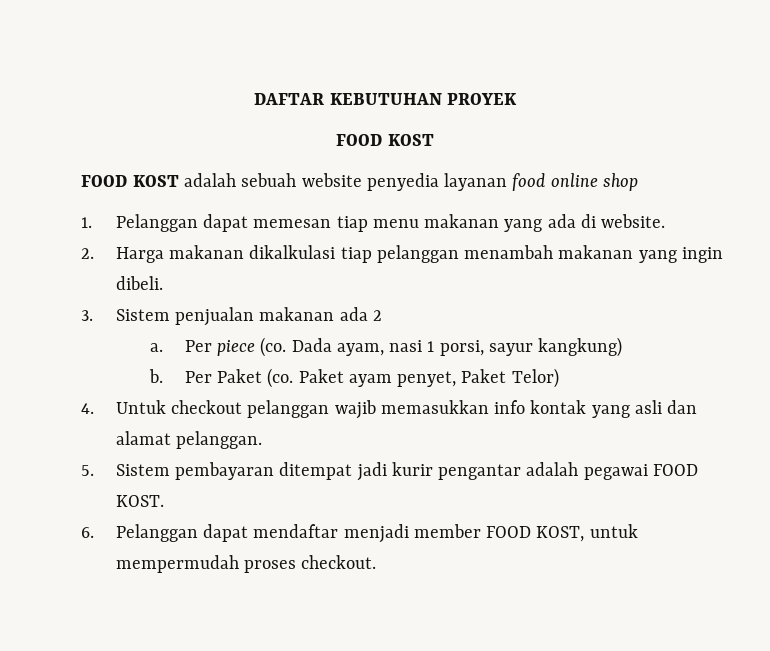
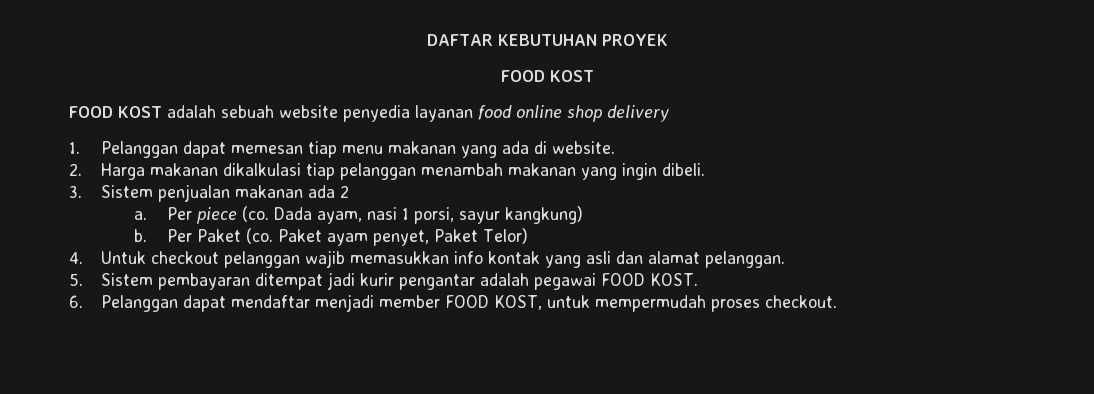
(638, 182) none -> [606,105,669,122] delivery

